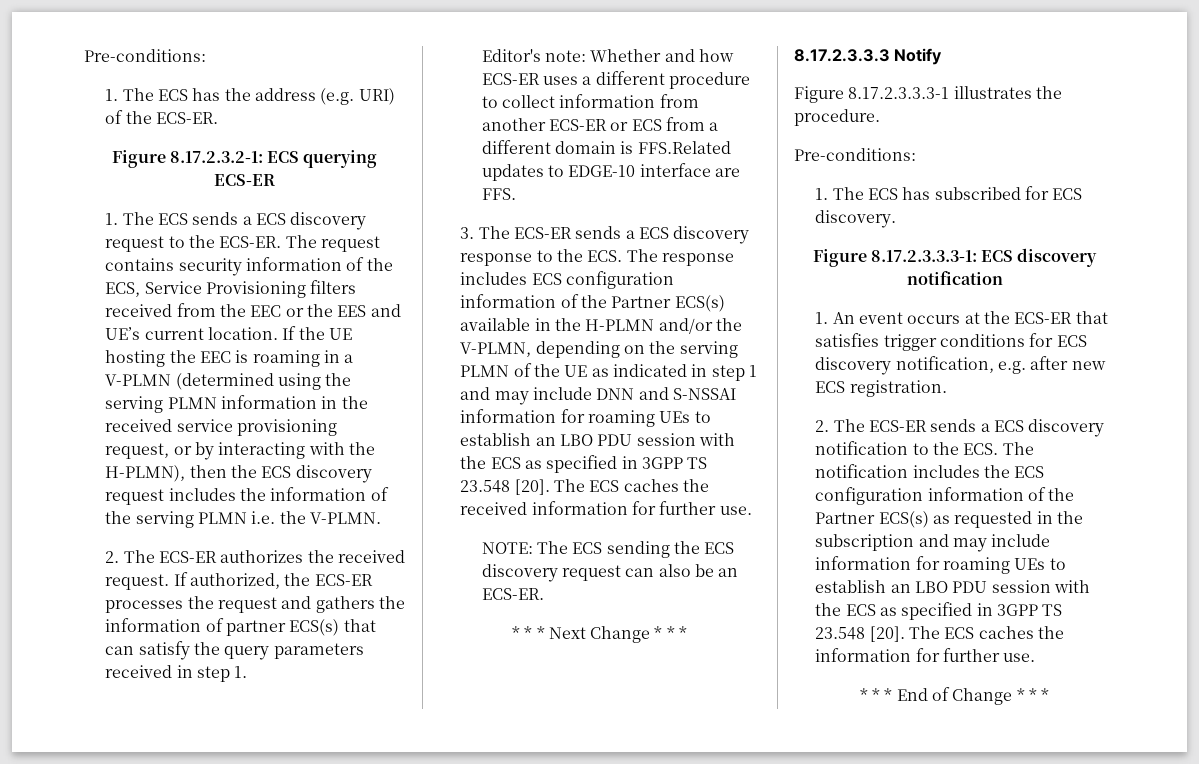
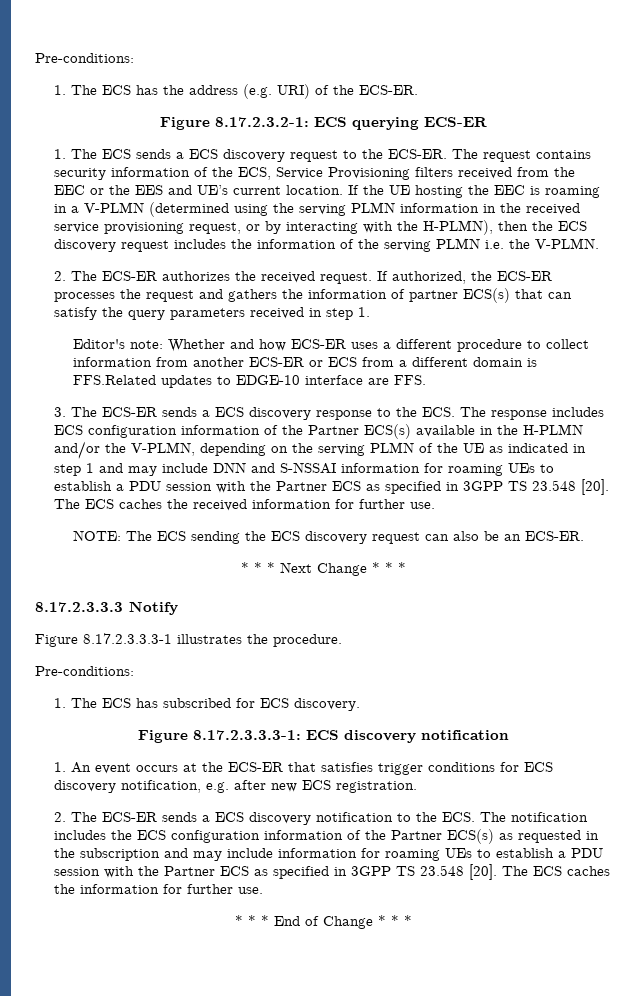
[535,433,735,446] [460,456,487,469] an LBO PDU session with the -> [116,481,328,493] a PDU session with the Partner
[890,580,1090,593] [815,603,842,616] an LBO PDU session with the -> [558,848,604,858] [54,866,216,878] a PDU session with the Partner

